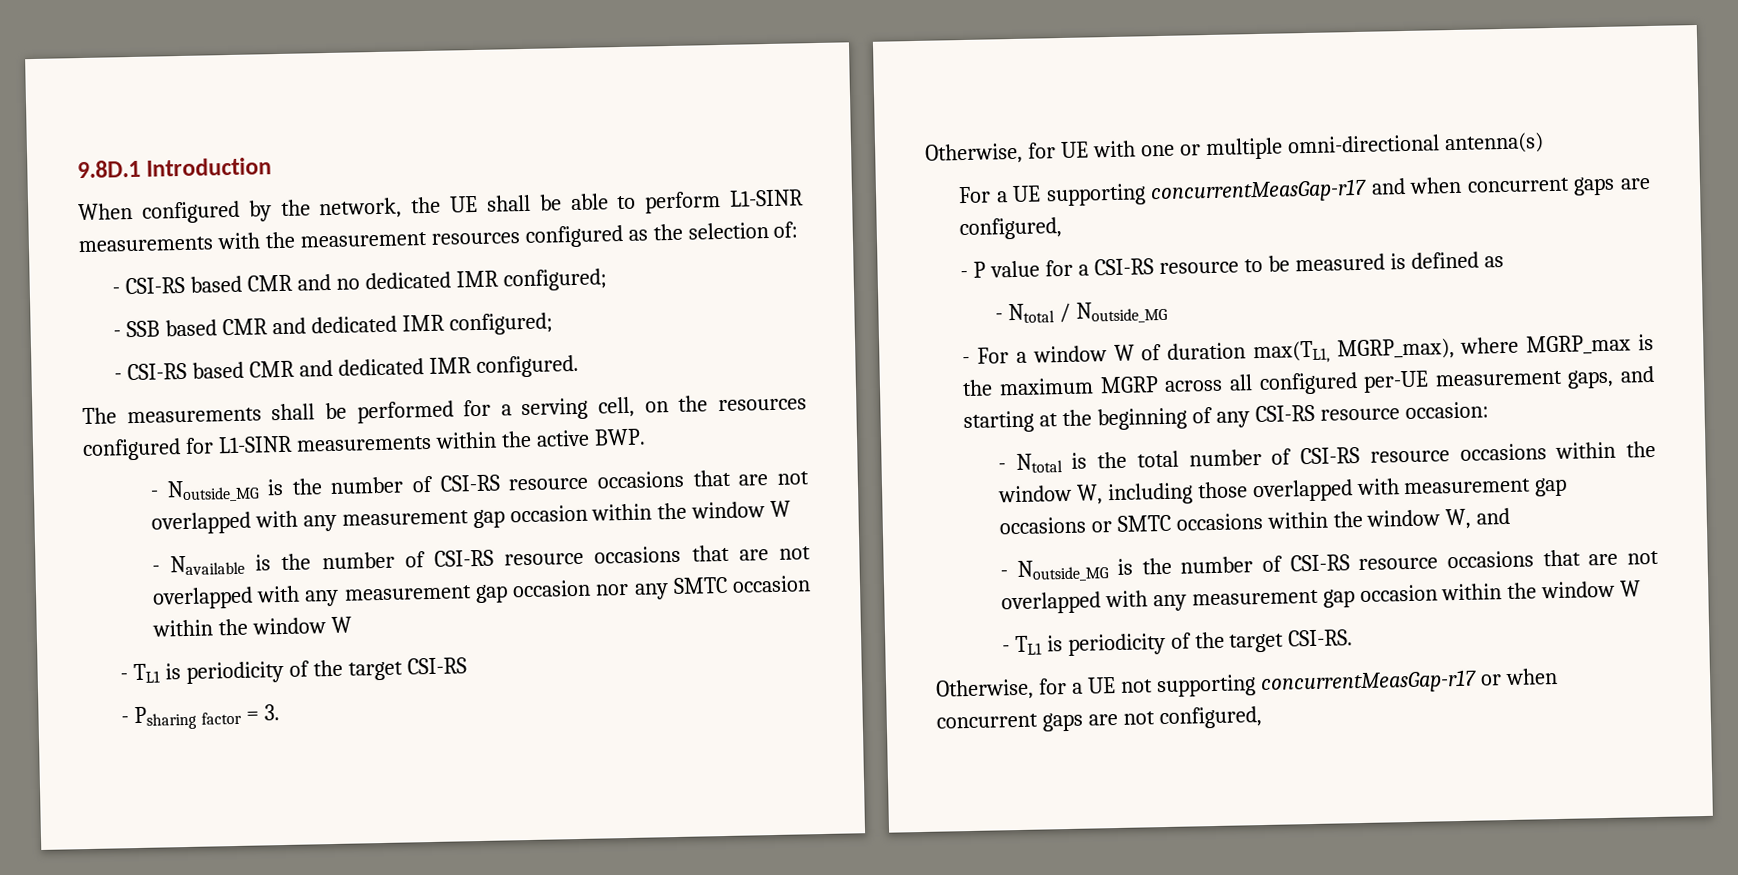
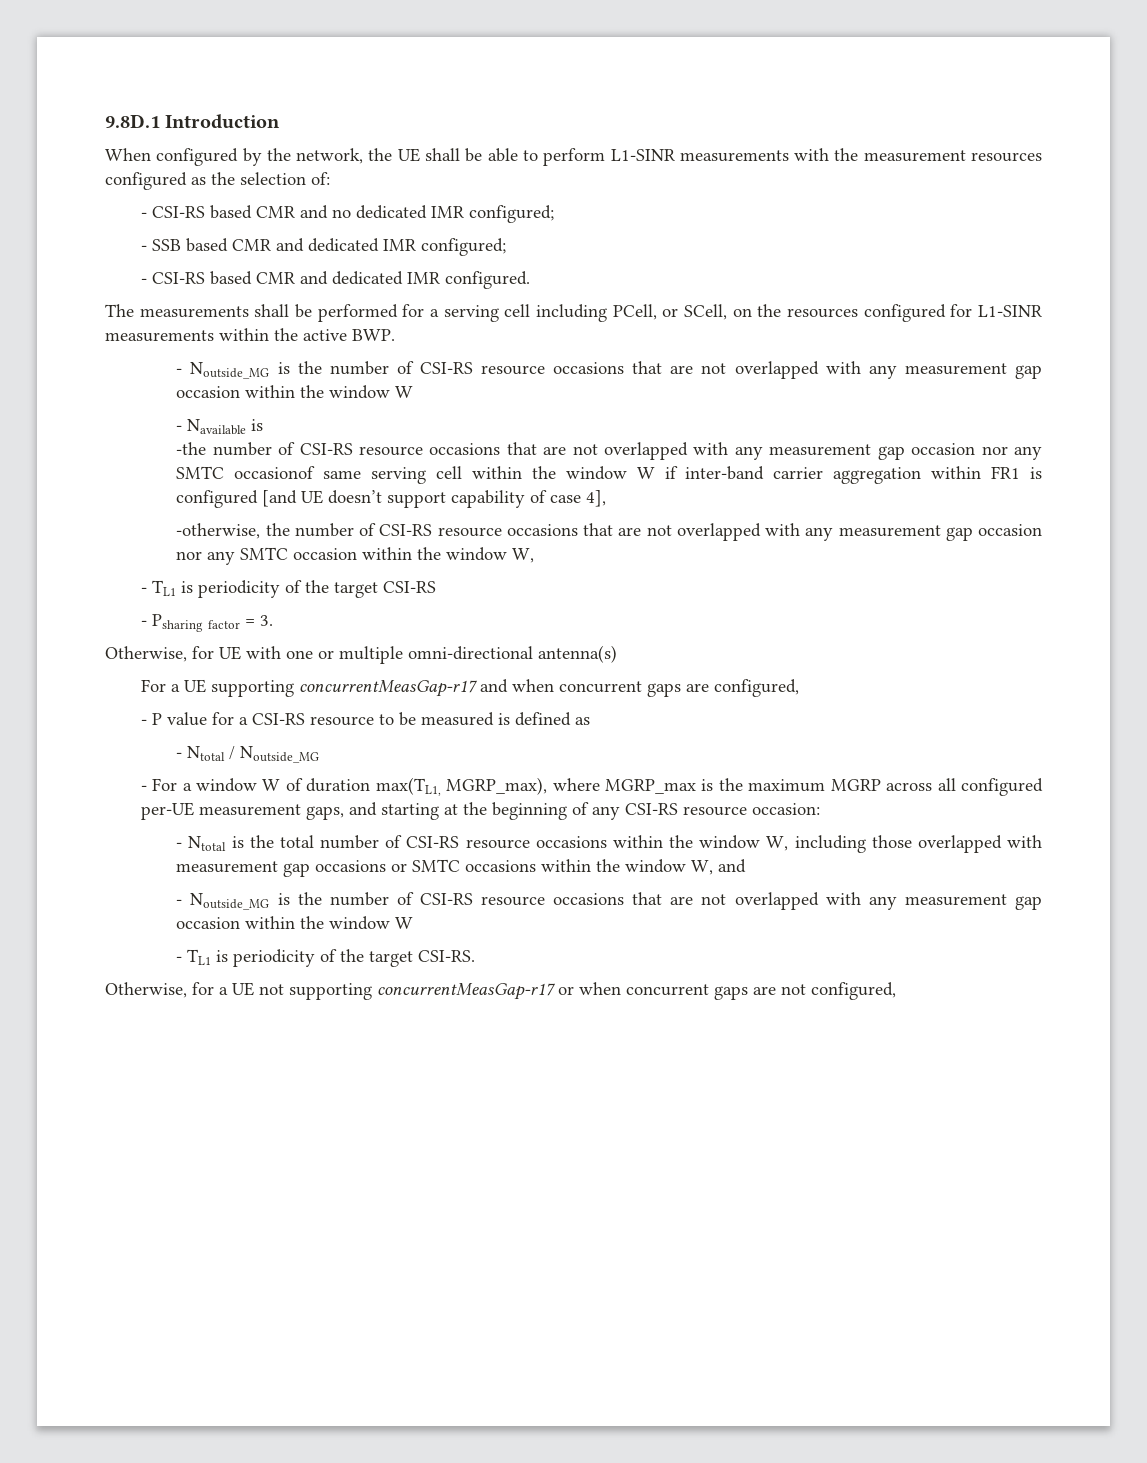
[598,396,636,418] cell, -> [504,304,727,322] cell including PCell, or SCell,
(272, 562) none -> [176,442,1042,460] [176,466,1042,484] [176,490,607,508] [176,523,261,539] // -the number of CSI-RS resource occasions that are not overlapped with any measurement gap occasion nor any SMTC occasionof same serving cell within the window W if inter-band carrier aggregation within FR1 is configured [and UE doesn’t support capability of case 4], // -otherwise,
[330,616,352,634] W -> [512,548,535,563] W,

